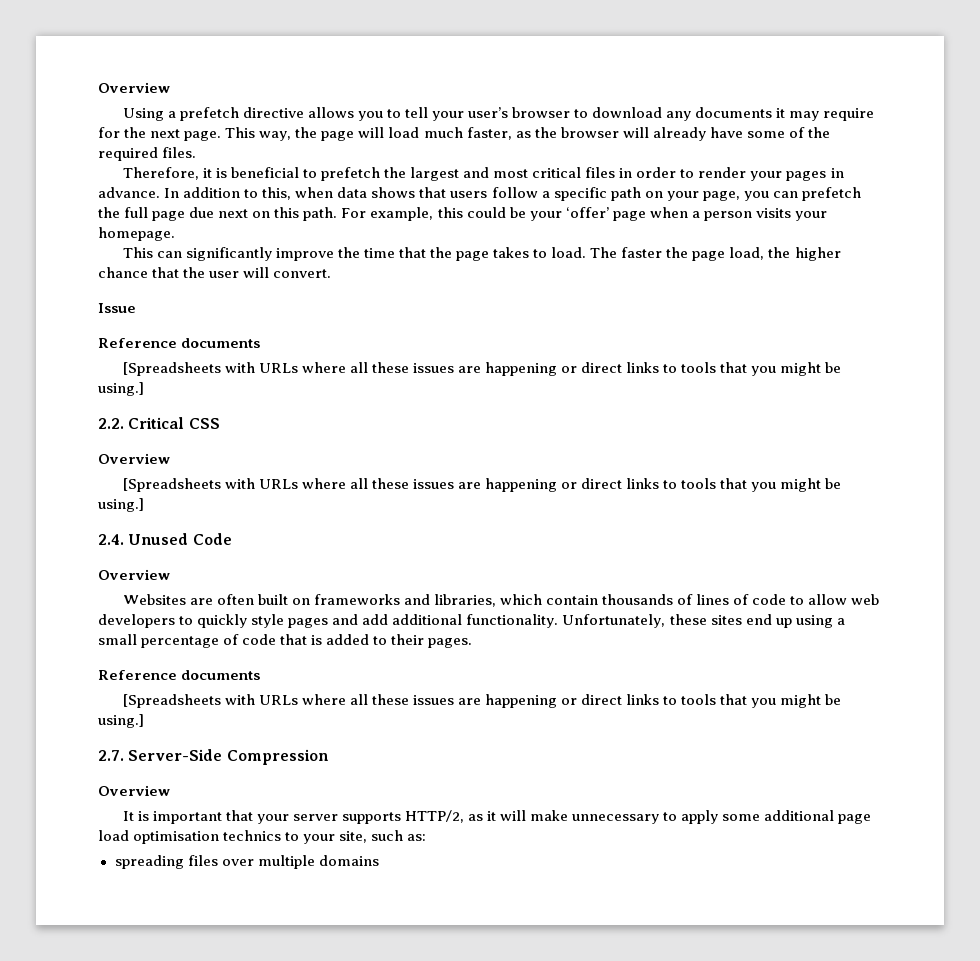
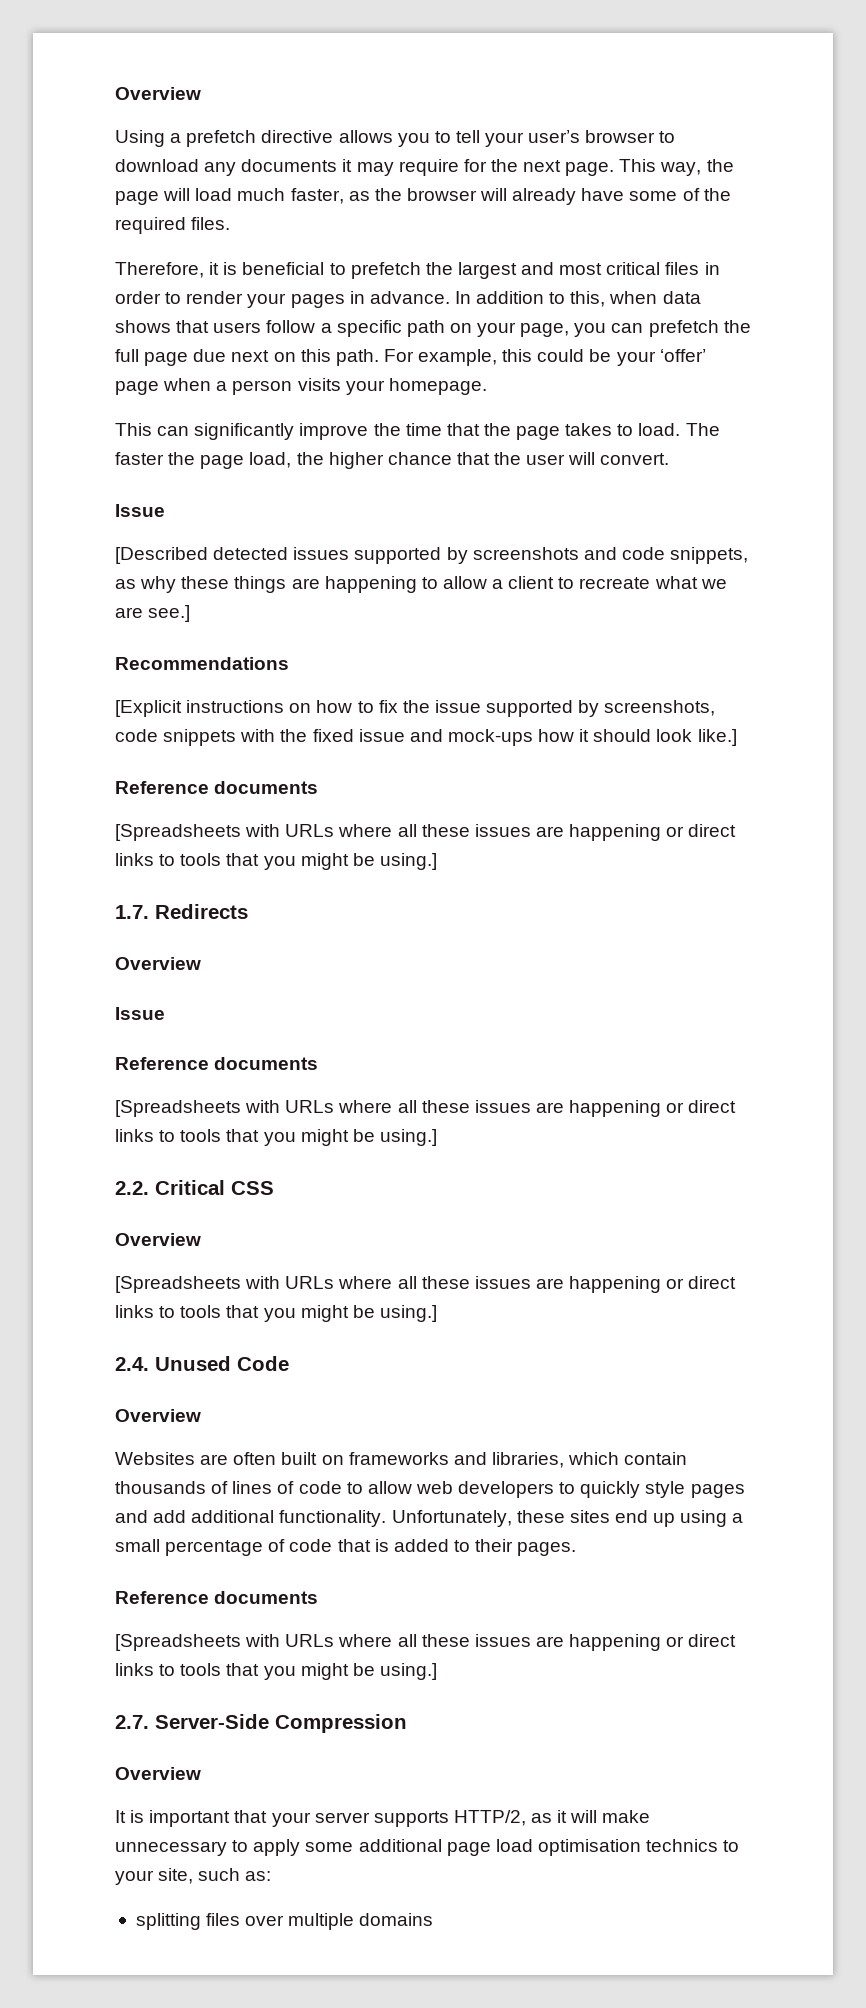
(136, 308) none -> [115,547,749,564] [115,576,727,593] [115,605,191,622] [115,657,289,670] [115,700,716,717] [115,729,737,746] [115,781,319,794] [115,824,737,841] [115,853,437,870] [115,904,248,919] [115,957,201,970] [115,1007,165,1020] // [Described detected issues supported by screenshots and code snippets, as why these things are happening to allow a client to recreate what we are see.] // Recommendations // [Explicit instructions on how to fix the issue supported by screenshots, code snippets with the fixed issue and mock-ups how it should look like.] // Reference documents // [Spreadsheets with URLs where all these issues are happening or direct links to tools that you might be using.] // 1.7. Redirects // Overview // Issue
[114,855,184,869] spreading -> [135,1913,201,1930] splitting

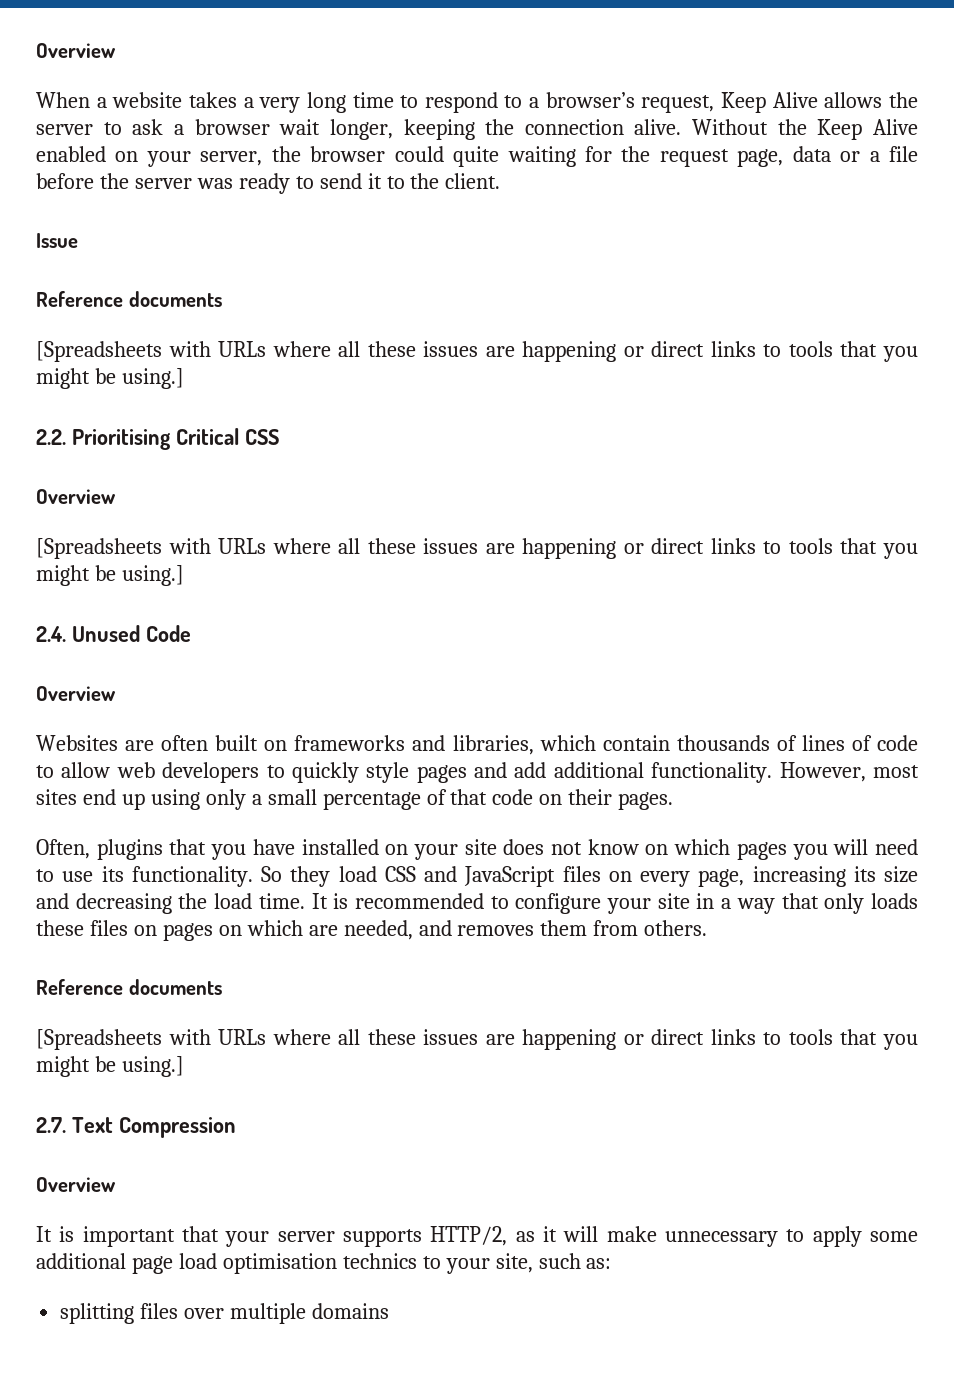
[115,87,201,100] [115,130,676,147] [115,159,734,176] [115,188,731,205] [115,217,231,234] [115,262,720,279] [115,291,701,308] [115,320,751,337] [115,349,706,366] [115,378,487,395] [115,423,720,440] [115,452,670,469] [115,504,165,517] [115,547,749,564] [115,576,727,593] [115,605,191,622] [115,657,289,670] [115,700,716,717] [115,729,737,746] [115,781,319,794] [115,824,737,841] [115,853,437,870] [115,904,248,919] [115,957,201,970] Overview // Using a prefetch directive allows you to tell your user’s browser to download any documents it may require for the next page. This way, the page will load much faster, as the browser will already have some of the required files. // Therefore, it is beneficial to prefetch the largest and most critical files in order to render your pages in advance. In addition to this, when data shows that users follow a specific path on your page, you can prefetch the full page due next on this path. For example, this could be your ‘offer’ page when a person visits your homepage. // This can significantly improve the time that the page takes to load. The faster the page load, the higher chance that the user will convert. // Issue // [Described detected issues supported by screenshots and code snippets, as why these things are happening to allow a client to recreate what we are see.] // Recommendations // [Explicit instructions on how to fix the issue supported by screenshots, code snippets with the fixed issue and mock-ups how it should look like.] // Reference documents // [Spreadsheets with URLs where all these issues are happening or direct links to tools that you might be using.] // 1.7. Redirects // Overview -> [36,43,116,58] [36,92,918,113] [36,119,918,140] [36,146,918,167] [36,173,501,194] Overview // When a website takes a very long time to respond to a browser’s request, Keep Alive allows the server to ask a browser wait longer, keeping the connection alive. Without the Keep Alive enabled on your server, the browser could quite waiting for the request page, data or a file before the server was ready to send it to the client.
(149, 1188) none -> [71,429,171,450] Prioritising
[391,1510,565,1527] Unfortunately, these -> [779,762,919,782] However, most
(728, 1518) none -> [205,789,246,810] only
[289,1539,577,1556] code that is added to their pages. -> [450,789,674,810] [36,839,919,860] [36,866,918,887] [36,893,919,914] [36,920,708,941] that code on their pages. // Often, plugins that you have installed on your site does not know on which pages you will need to use its functionality. So they load CSS and JavaScript files on every page, increasing its size and decreasing the load time. It is recommended to configure your site in a way that only loads these files on pages on which are needed, and removes them from others.
[155,1714,269,1729] Server-Side -> [71,1117,113,1133] Text

